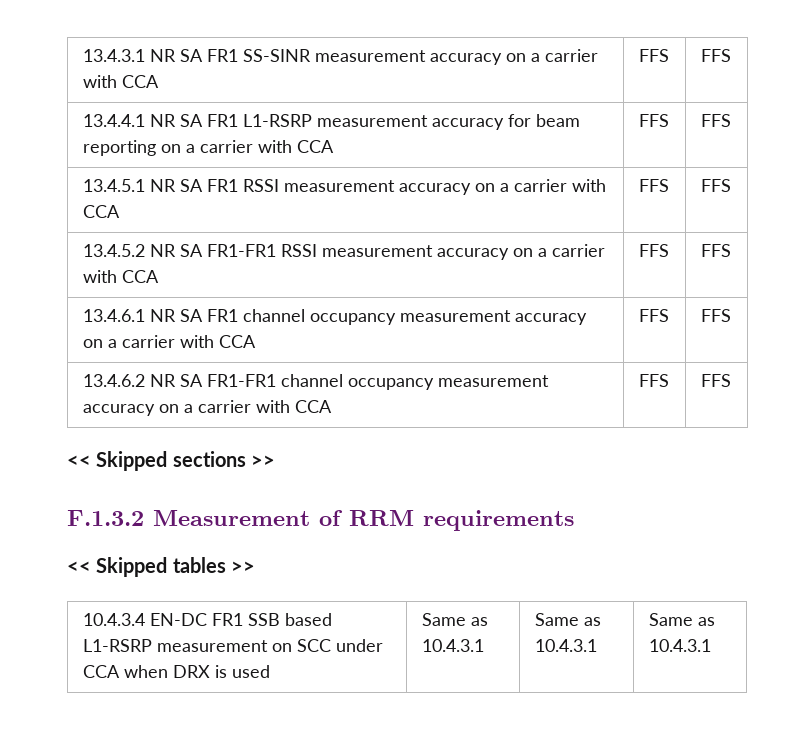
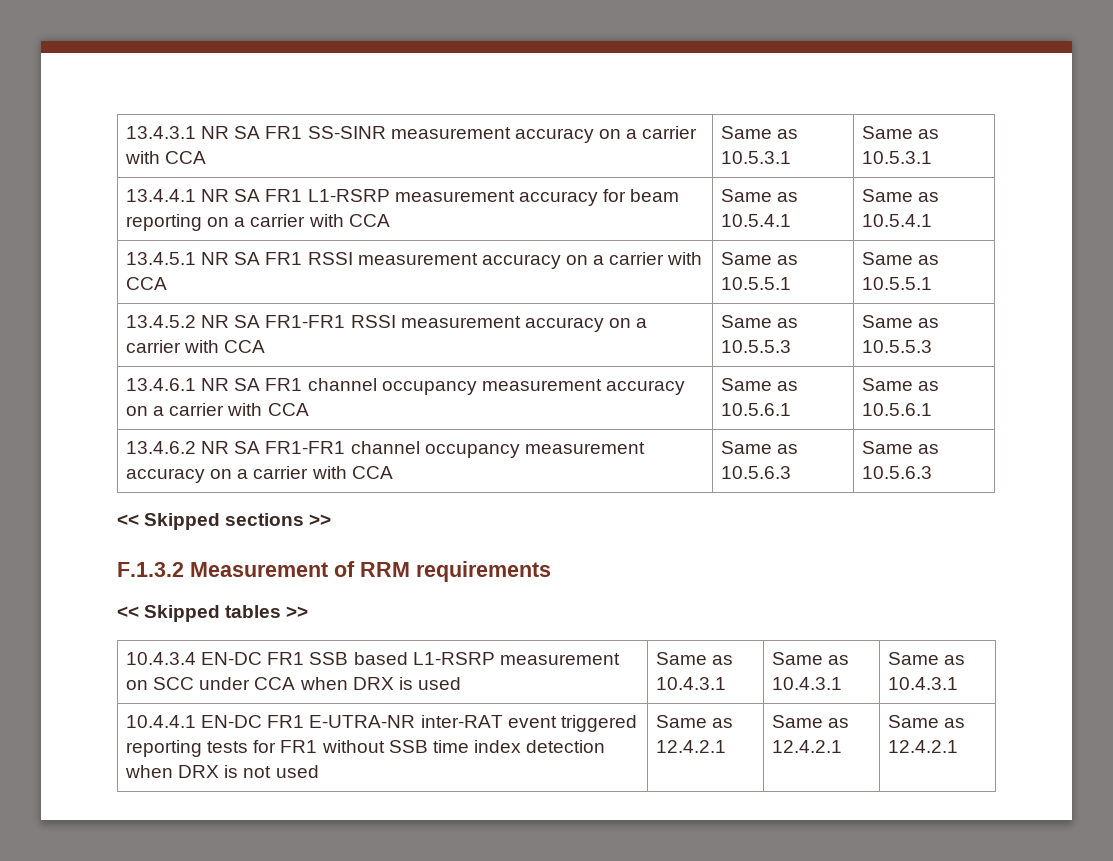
[638,49,669,62] [700,49,731,62] FFS | FFS -> [720,126,799,139] [720,151,791,164] [861,126,940,139] [861,151,932,164] Same as 10.5.3.1 | Same as 10.5.3.1
[638,114,669,127] [700,114,731,127] FFS | FFS -> [720,189,799,202] [720,214,791,227] [861,189,940,202] [861,214,932,227] Same as 10.5.4.1 | Same as 10.5.4.1
[638,179,669,192] [700,179,731,192] FFS | FFS -> [720,252,799,265] [720,277,791,290] [861,252,940,265] [861,277,932,290] Same as 10.5.5.1 | Same as 10.5.5.1
[638,244,669,257] [700,244,731,257] FFS | FFS -> [720,315,799,328] [720,340,791,353] [861,315,940,328] [861,340,932,353] Same as 10.5.5.3 | Same as 10.5.5.3
[638,309,669,322] [700,309,731,322] FFS | FFS -> [720,378,799,391] [720,403,791,416] [861,378,940,391] [861,403,932,416] Same as 10.5.6.1 | Same as 10.5.6.1
[638,374,669,387] [700,374,731,387] FFS | FFS -> [720,441,799,454] [720,466,791,479] [861,441,940,454] [861,466,932,479] Same as 10.5.6.3 | Same as 10.5.6.3
(711, 645) none -> [125,715,637,732] [125,740,606,757] [124,765,319,778] [655,715,734,728] [655,740,726,753] [771,715,850,728] [771,740,842,753] [887,715,966,728] [887,740,958,753] // 10.4.4.1 EN-DC FR1 E-UTRA-NR inter-RAT event triggered reporting tests for FR1 without SSB time index detection when DRX is not used | Same as 12.4.2.1 | Same as 12.4.2.1 | Same as 12.4.2.1

